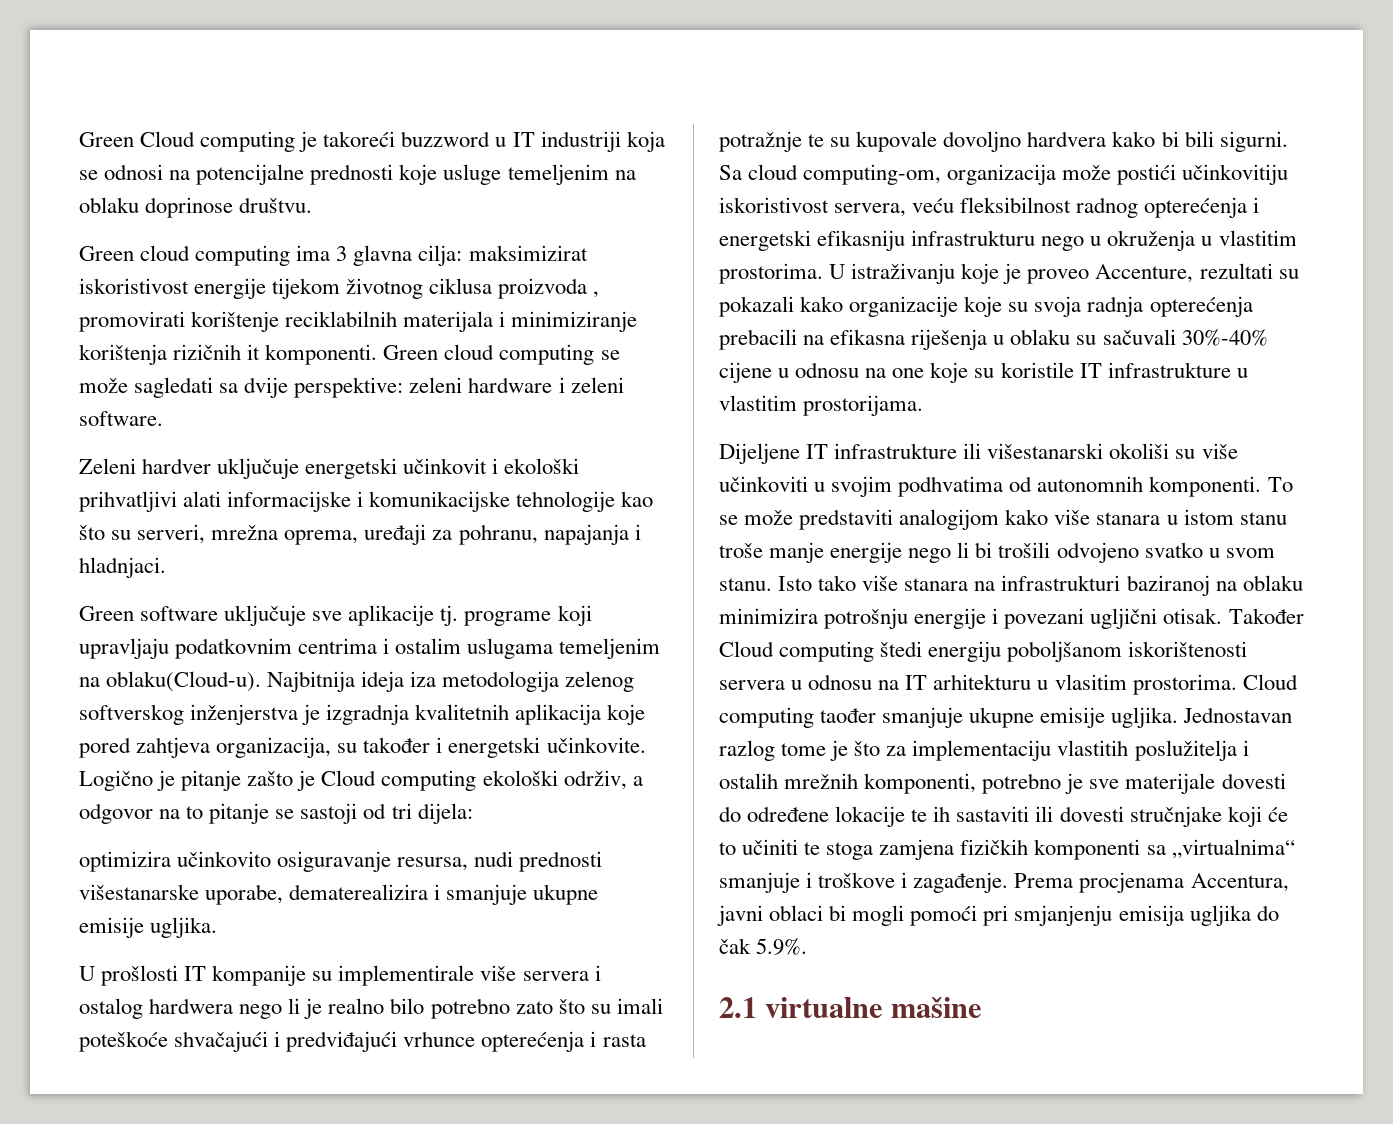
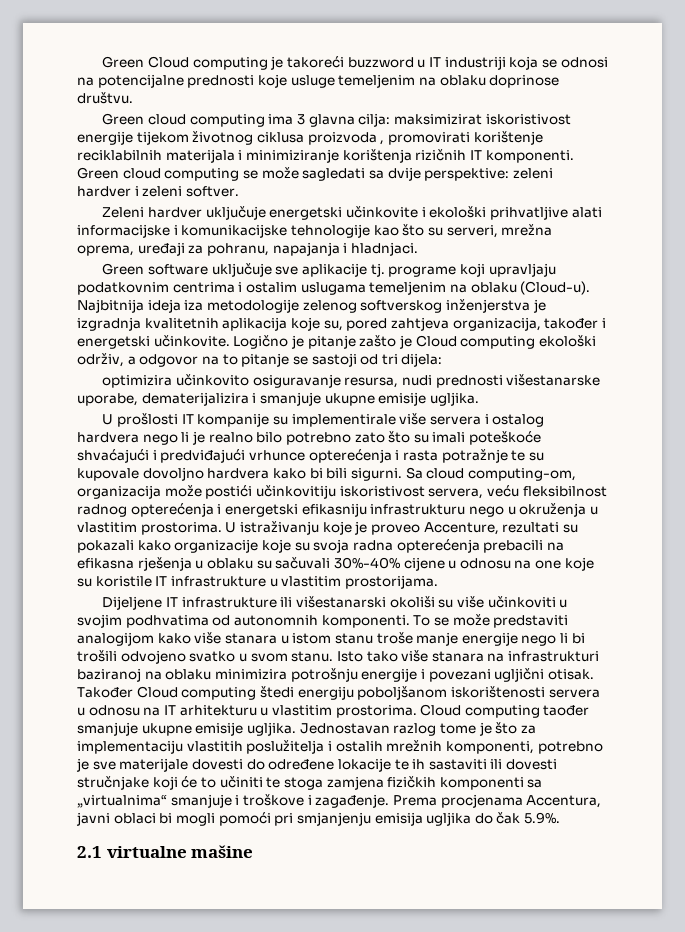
[247,344,261,360] it -> [469,150,482,160] IT
[468,377,553,393] hardware -> [77,186,131,197] hardver
[79,411,163,426] software. -> [185,186,239,197] softver.
[403,458,488,474] učinkovit -> [345,206,418,218] učinkovite
[79,491,177,512] prihvatljivi -> [489,206,568,220] prihvatljive
[106,671,262,692] oblaku(Cloud-u). -> [470,281,591,295] oblaku (Cloud-u).
[442,671,560,692] metodologija -> [206,299,299,313] metodologije
(646, 714) none -> [323,320,343,331] su,
[337,743,358,753] su -> (541, 324) none
[289,884,429,900] dematerealizira -> [141,392,249,406] dematerijalizira
[149,998,234,1014] hardwera -> [77,432,139,443] hardvera
[174,1031,269,1052] shvačajući -> [77,449,149,463] shvaćajući
[1087,296,1144,317] radnja -> [352,540,393,551] radna
[911,329,988,350] riješenja -> [137,557,192,571] rješenja
[1054,674,1127,690] vlasitim -> [271,705,332,716] vlastitim

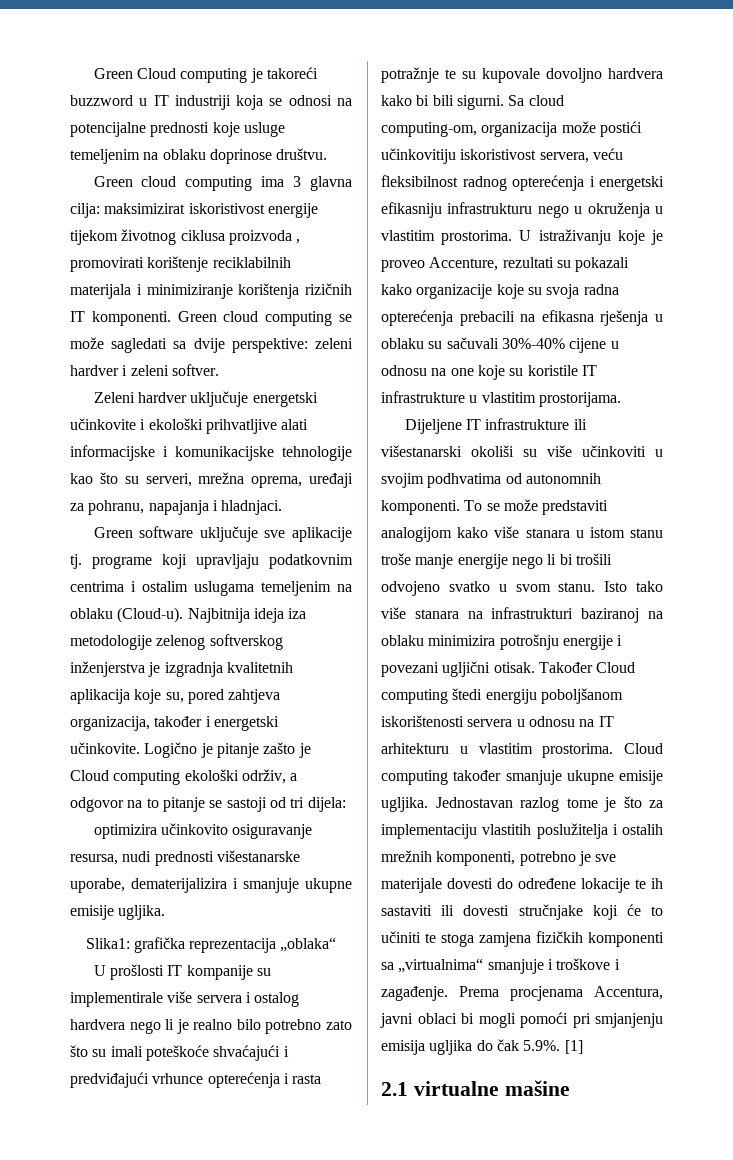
(479, 399) none -> [85,937,337,953] // Slika1: grafička reprezentacija „oblaka“
[543,705,590,716] taođer -> [453,770,502,781] također
(561, 818) none -> [564,1040,583,1054] [1]

